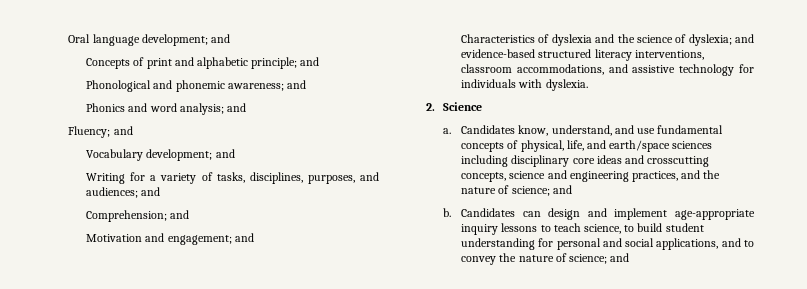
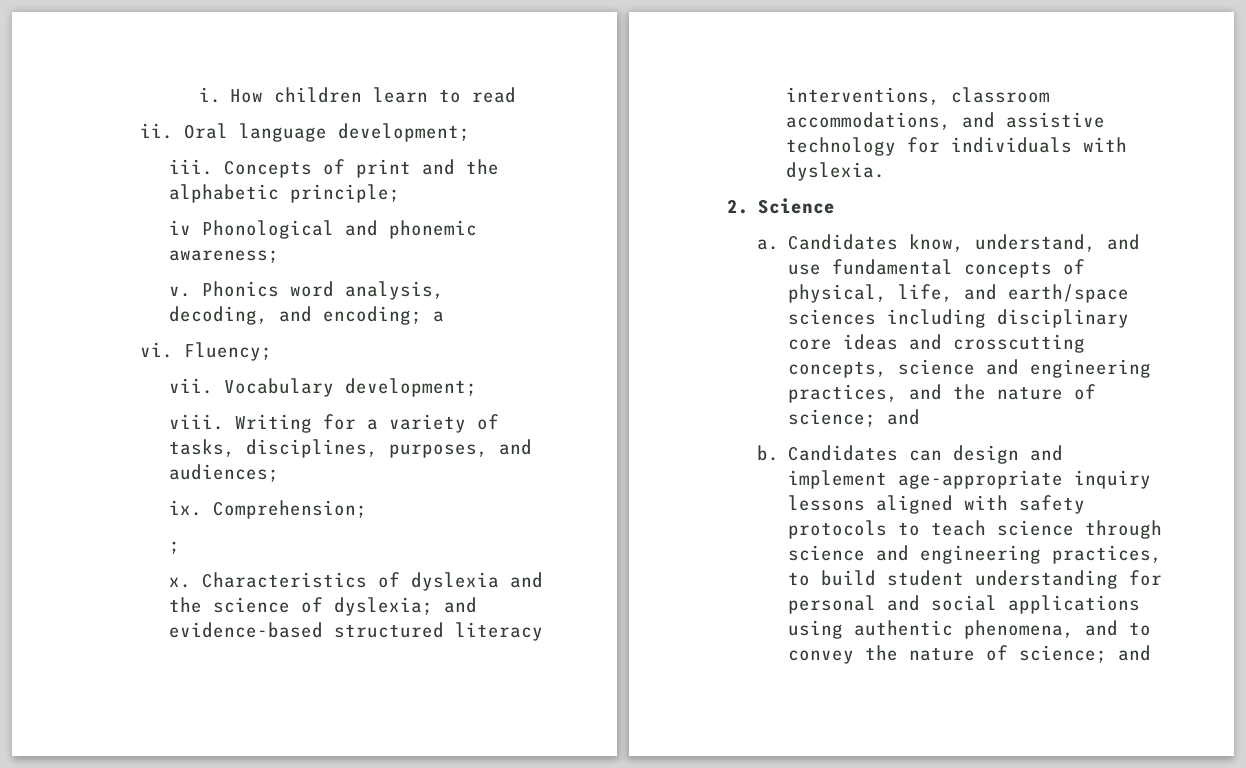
(68, 38) none -> [199,87,517,103] [139,123,173,139] i. How children learn to read // ii.
[211,34,231,43] and // -> [169,159,214,175] // iii.
(194, 61) none -> [466,159,500,175] the
[300,57,320,66] and // -> [169,220,192,235] // iv
[286,80,306,89] [86,103,246,115] [68,126,133,138] and // Phonics and word analysis; and // Fluency; and // -> [169,281,445,300] [169,306,445,325] [139,342,272,361] [169,378,214,394] // v. Phonics word analysis, decoding, and encoding; a // vi. Fluency; // vii.
[215,149,235,158] and // -> [169,414,225,430] // viii.
[141,187,161,196] and // -> [169,500,203,516] // ix.
[170,210,190,219] [86,233,254,245] and // Motivation and engagement; and // -> [169,541,181,554] [169,577,192,588] // ; // x.
[540,223,621,234] to teach science, -> [875,495,1085,514] [787,520,1162,539] [787,545,1162,564] aligned with safety protocols to teach science through science and engineering practices,
[656,238,719,250] applications, -> [1007,595,1140,614] [787,620,1074,639] applications using authentic phenomena,

